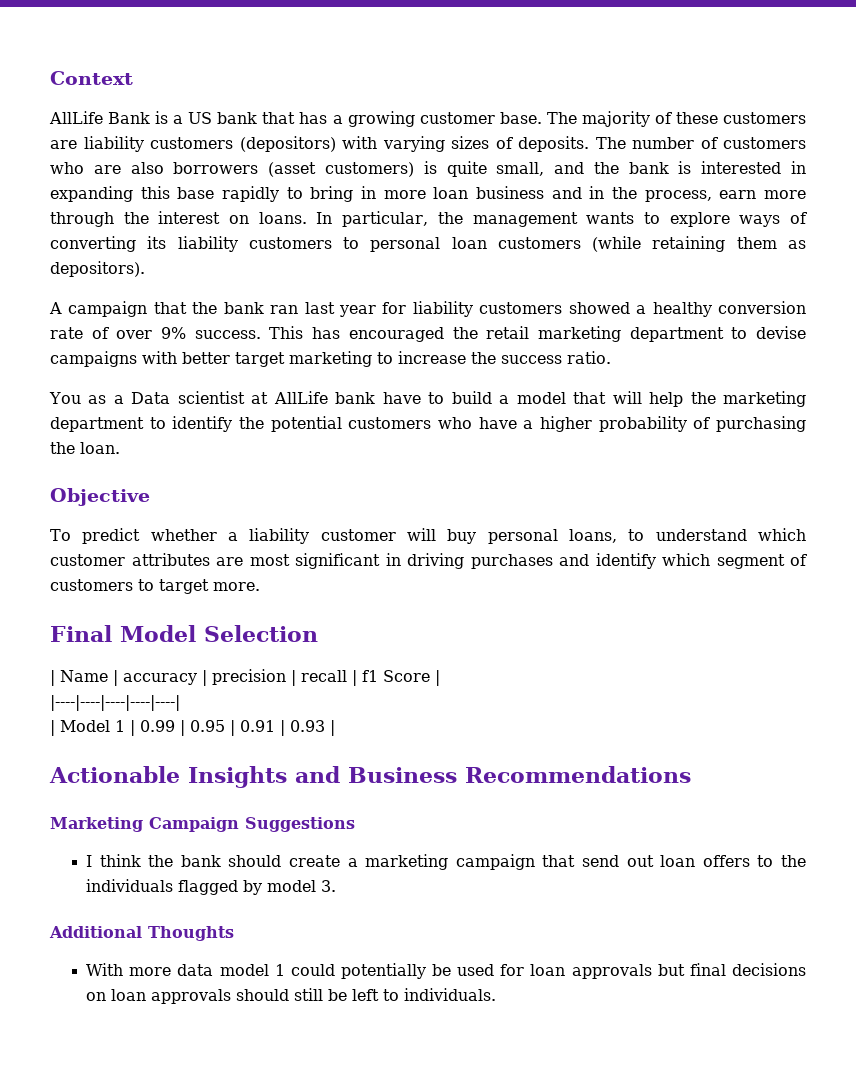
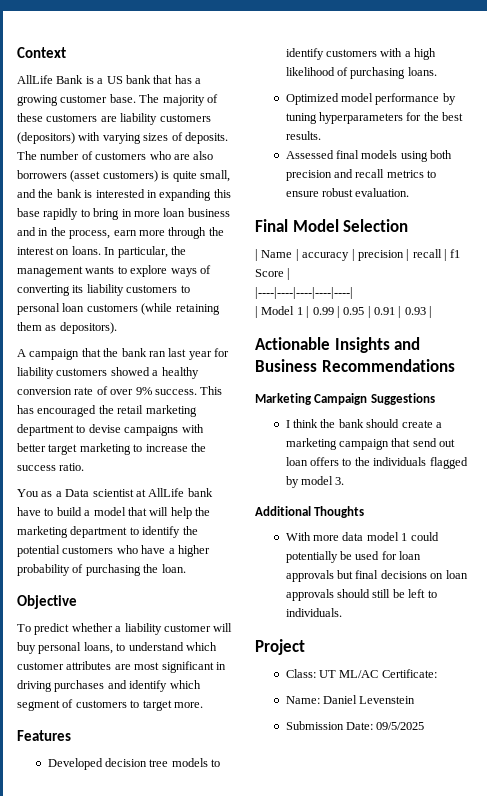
(260, 586) none -> [17,730,71,741] [47,758,221,770] [285,48,437,60] [285,67,437,79] [285,93,456,105] [285,112,464,124] [285,131,321,140] [285,150,453,162] [285,169,437,181] [285,188,410,197] // Features // Developed decision tree models to identify customers with a high likelihood of purchasing loans. // Optimized model performance by tuning hyperparameters for the best results. // Assessed final models using both precision and recall metrics to ensure robust evaluation.
(497, 994) none -> [255,639,305,655] [285,669,437,678] [285,695,416,704] [285,721,425,730] // Project // Class: UT ML/AC Certificate: // Name: Daniel Levenstein // Submission Date: 09/5/2025

